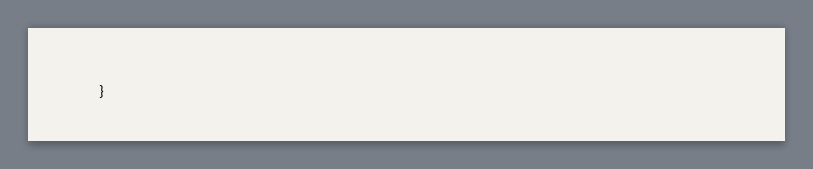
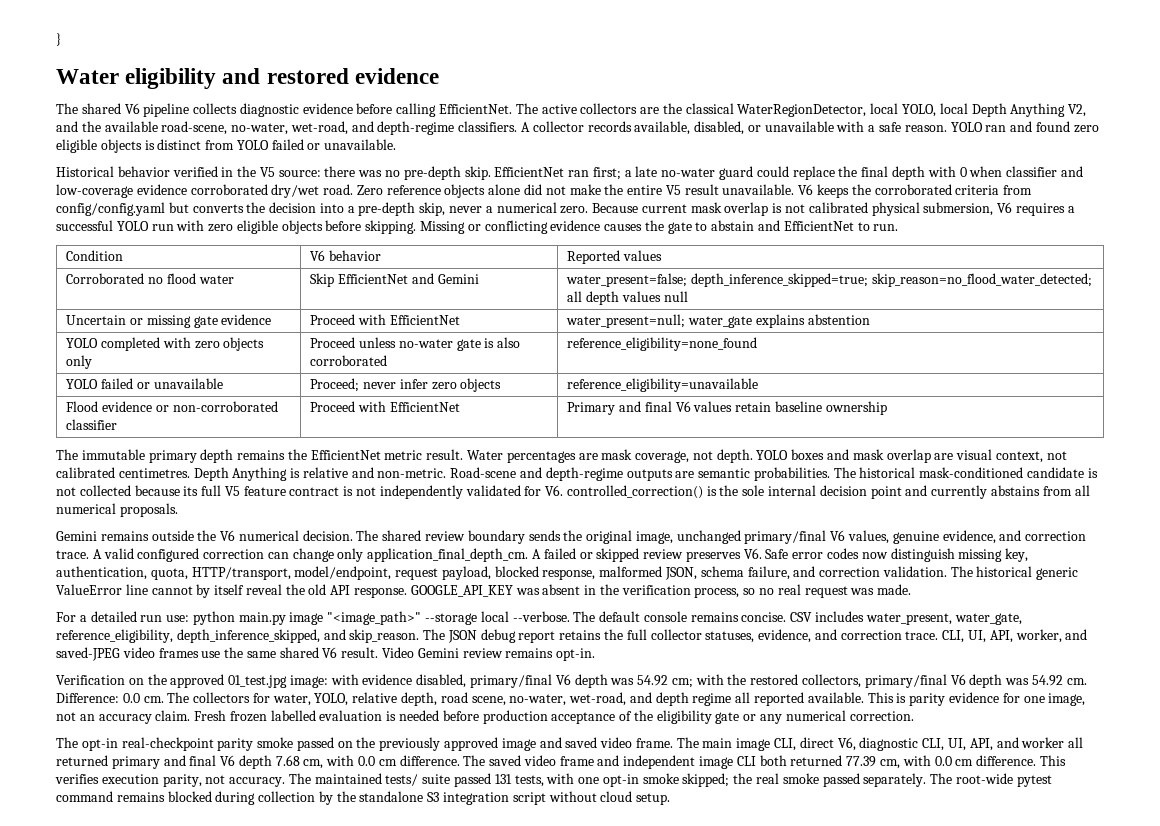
(104, 91) none -> [56,68,439,89] [56,103,1087,117] [56,121,1099,135] [56,139,397,153] [56,166,1083,180] [56,184,1033,198] [56,202,1075,216] [56,220,899,234] [66,250,124,261] [310,250,381,261] [567,250,662,264] [66,273,234,284] [310,273,479,287] [566,273,1092,287] [567,291,688,305] [66,314,272,328] [310,314,460,325] [566,314,870,328] [66,337,265,351] [66,355,93,369] [310,337,521,351] [310,355,388,366] [567,337,758,351] [66,378,223,389] [310,378,502,392] [567,378,759,392] [66,401,278,412] [66,419,118,430] [310,401,460,412] [567,401,887,415] [56,449,1067,463] [56,467,1098,481] [56,485,1090,499] [56,503,178,517] [56,530,1087,544] [56,548,1029,562] [56,566,1079,580] [56,584,912,598] [56,611,1022,625] [56,629,1088,643] [56,647,596,661] [56,674,1087,688] [56,692,1086,706] [56,710,914,724] [56,737,1084,751] [56,755,1066,769] [55,773,1052,787] [56,791,671,805] // Water eligibility and restored evidence // The shared V6 pipeline collects diagnostic evidence before calling EfficientNet. The active collectors are the classical WaterRegionDetector, local YOLO, local Depth Anything V2, and the available road-scene, no-water, wet-road, and depth-regime classifiers. A collector records available, disabled, or unavailable with a safe reason. YOLO ran and found zero eligible objects is distinct from YOLO failed or unavailable. // Historical behavior verified in the V5 source: there was no pre-depth skip. EfficientNet ran first; a late no-water guard could replace the final depth with 0 when classifier and low-coverage evidence corroborated dry/wet road. Zero reference objects alone did not make the entire V5 result unavailable. V6 keeps the corroborated criteria from config/config.yaml but converts the decision into a pre-depth skip, never a numerical zero. Because current mask overlap is not calibrated physical submersion, V6 requires a successful YOLO run with zero eligible objects before skipping. Missing or conflicting evidence causes the gate to abstain and EfficientNet to run. // Condition | V6 behavior | Reported values // Corroborated no flood water | Skip EfficientNet and Gemini | water_present=false; depth_inference_skipped=true; skip_reason=no_flood_water_detected; all depth values null // Uncertain or missing gate evidence | Proceed with EfficientNet | water_present=null; water_gate explains abstention // YOLO completed with zero objects only | Proceed unless no-water gate is also corroborated | reference_eligibility=none_found // YOLO failed or unavailable | Proceed; never infer zero objects | reference_eligibility=unavailable // Flood evidence or non-corroborated classifier | Proceed with EfficientNet | Primary and final V6 values retain baseline ownership // The immutable primary depth remains the EfficientNet metric result. Water percentages are mask coverage, not depth. YOLO boxes and mask overlap are visual context, not calibrated centimetres. Depth Anything is relative and non-metric. Road-scene and depth-regime outputs are semantic probabilities. The historical mask-conditioned candidate is not collected because its full V5 feature contract is not independently validated for V6. controlled_correction() is the sole internal decision point and currently abstains from all numerical proposals. // Gemini remains outside the V6 numerical decision. The shared review boundary sends the original image, unchanged primary/final V6 values, genuine evidence, and correction trace. A valid configured correction can change only application_final_depth_cm. A failed or skipped review preserves V6. Safe error codes now distinguish missing key, authentication, quota, HTTP/transport, model/endpoint, request payload, blocked response, malformed JSON, schema failure, and correction validation. The historical generic ValueError line cannot by itself reveal the old API response. GOOGLE_API_KEY was absent in the verification process, so no real request was made. // For a detailed run use: python main.py image "<image_path>" --storage local --verbose. The default console remains concise. CSV includes water_present, water_gate, reference_eligibility, depth_inference_skipped, and skip_reason. The JSON debug report retains the full collector statuses, evidence, and correction trace. CLI, UI, API, worker, and saved-JPEG video frames use the same shared V6 result. Video Gemini review remains opt-in. // Verification on the approved 01_test.jpg image: with evidence disabled, primary/final V6 depth was 54.92 cm; with the restored collectors, primary/final V6 depth was 54.92 cm. Difference: 0.0 cm. The collectors for water, YOLO, relative depth, road scene, no-water, wet-road, and depth regime all reported available. This is parity evidence for one image, not an accuracy claim. Fresh frozen labelled evaluation is needed before production acceptance of the eligibility gate or any numerical correction. // The opt-in real-checkpoint parity smoke passed on the previously approved image and saved video frame. The main image CLI, direct V6, diagnostic CLI, UI, API, and worker all returned primary and final V6 depth 7.68 cm, with 0.0 cm difference. The saved video frame and independent image CLI both returned 77.39 cm, with 0.0 cm difference. This verifies execution parity, not accuracy. The maintained tests/ suite passed 131 tests, with one opt-in smoke skipped; the real smoke passed separately. The root-wide pytest command remains blocked during collection by the standalone S3 integration script without cloud setup.

